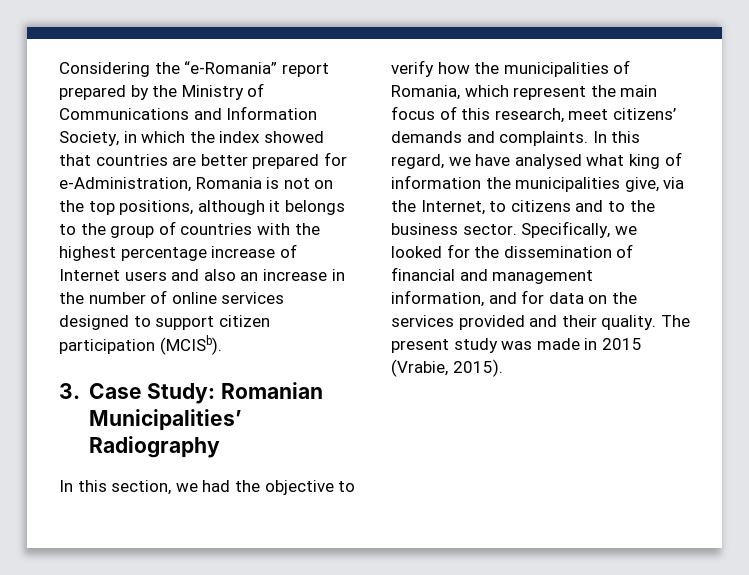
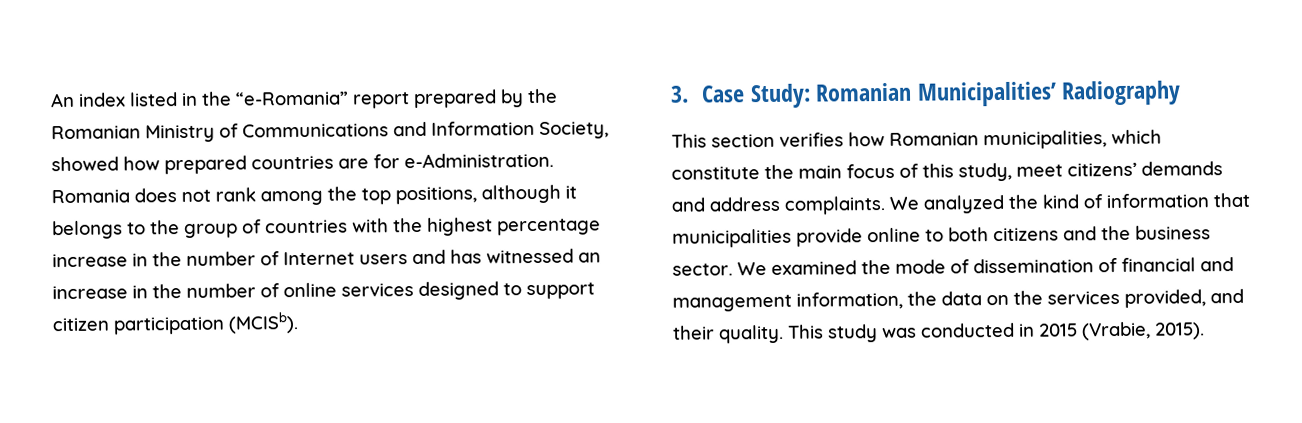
[59,62,150,77] Considering -> [50,92,198,108] An index listed in
(178, 91) none -> [51,125,141,140] Romanian
[123,131,324,143] [59,152,347,169] [59,177,334,192] in which the index showed that countries are better prepared for e-Administration, Romania is not on -> [51,152,554,175] [51,187,323,206] showed how prepared countries are for e-Administration. Romania does not rank among
(276, 252) none -> [132,251,256,267] in the number
[203,269,236,281] also -> [450,248,574,264] has witnessed
[59,480,356,495] [391,60,631,77] [391,85,587,100] In this section, we had the objective to verify how the municipalities of Romania, which represent -> [671,129,1162,150] [671,166,760,180] This section verifies how Romanian municipalities, which constitute
[494,108,564,123] research, -> [958,162,1012,182] study,
[499,131,641,146] [391,152,682,169] [391,175,685,192] [391,200,507,215] complaints. In this regard, we have analysed what king of information the municipalities give, via the Internet, to -> [709,192,1250,215] [672,227,989,248] address complaints. We analyzed the kind of information that municipalities provide online to both
[607,201,625,212] to -> (1097, 233) none
[521,221,637,238] [391,244,500,258] Specifically, we looked for the -> [737,259,970,276] We examined the mode of
[488,290,545,304] and for -> [907,291,937,306] the
[458,315,525,330] provided -> [1124,289,1206,308] provided,
[660,315,690,327] [391,339,449,353] The present -> [787,324,824,339] This
[536,338,580,350] made -> [920,322,1015,338] conducted

